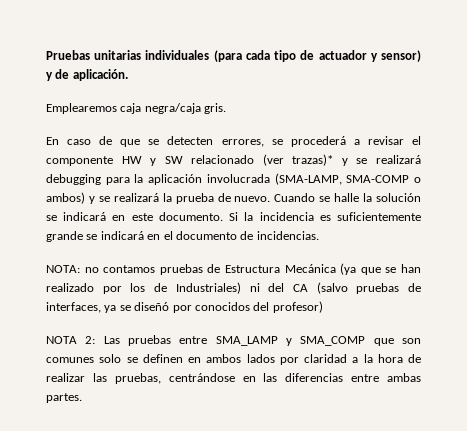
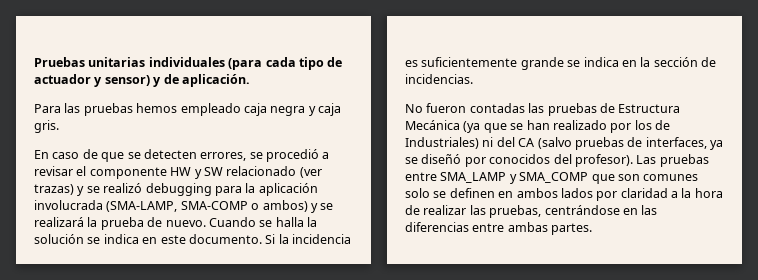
[46,103,201,114] Emplearemos caja negra/caja -> [34,103,341,116] Para las pruebas hemos empleado caja negra y caja
[290,136,346,147] procederá -> [266,149,319,162] procedió
[292,154,421,166] trazas)* y se realizará -> [34,183,143,196] trazas) y se realizó
[334,193,360,202] halle -> [275,217,304,227] halla
[63,212,107,221] indicará -> [103,234,139,244] indica
[100,231,319,240] [46,265,156,273] indicará en el documento de incidencias. // NOTA: no contamos -> [583,57,716,67] [405,74,473,84] [405,103,545,113] indica en la sección de incidencias. // No fueron contadas las
[272,301,323,313] [46,336,96,344] profesor) // NOTA 2: -> [574,154,633,167] profesor).

